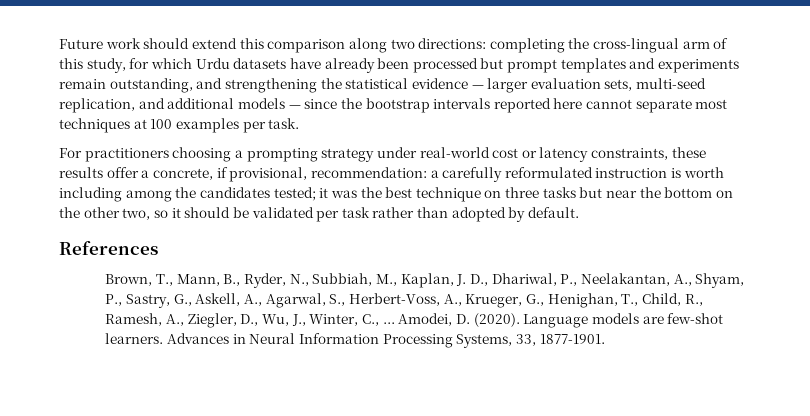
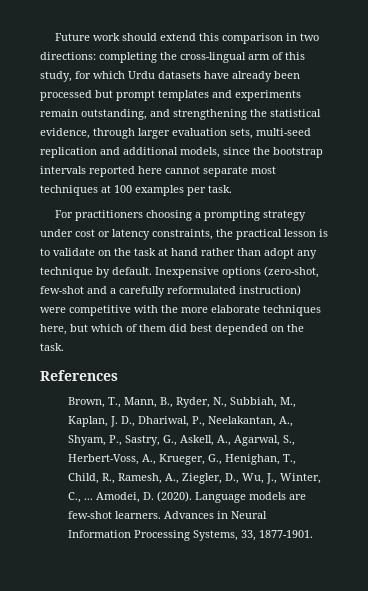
[348,38,387,53] along -> [285,33,297,41] in
[411,78,484,89] evidence — -> [40,128,135,139] evidence, through
[59,98,135,113] replication, -> [40,147,97,158] replication
[237,98,301,109] models — -> [180,147,220,158] models,
[419,147,490,158] real-world -> (73, 233) none
[671,147,706,158] [59,167,724,182] [59,187,733,202] [59,207,580,222] these results offer a concrete, if provisional, recommendation: a carefully reformulated instruction is worth including among the candidates tested; it was the best technique on three tasks but near the bottom on the other two, so it should be validated per task rather than adopted by default. -> [216,229,328,240] [40,248,317,259] [40,266,319,278] [40,285,301,297] [40,305,321,316] [40,324,304,335] [40,343,64,351] the practical lesson is to validate on the task at hand rather than adopt any technique by default. Inexpensive options (zero-shot, few-shot and a carefully reformulated instruction) were competitive with the more elaborate techniques here, but which of them did best depended on the task.

